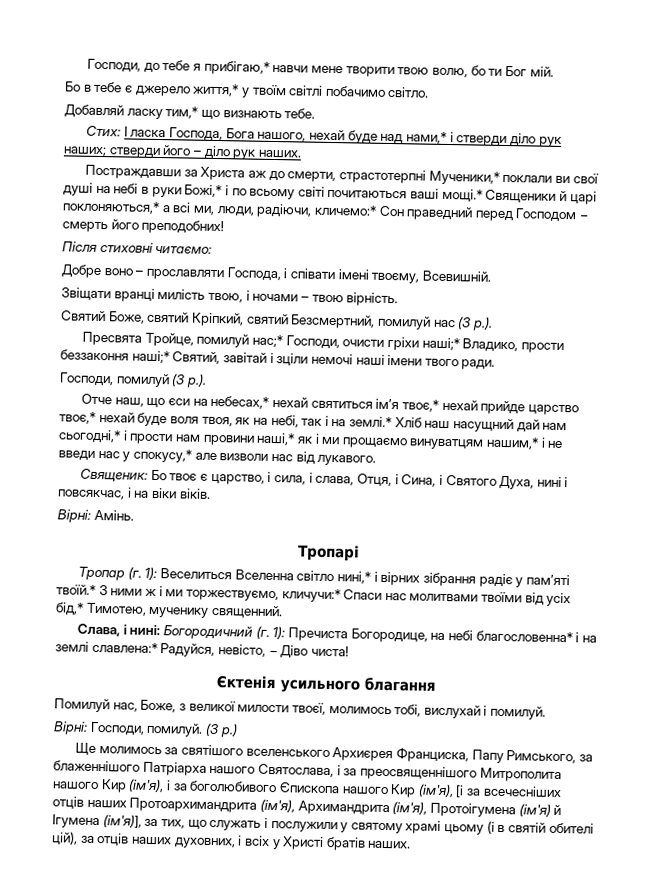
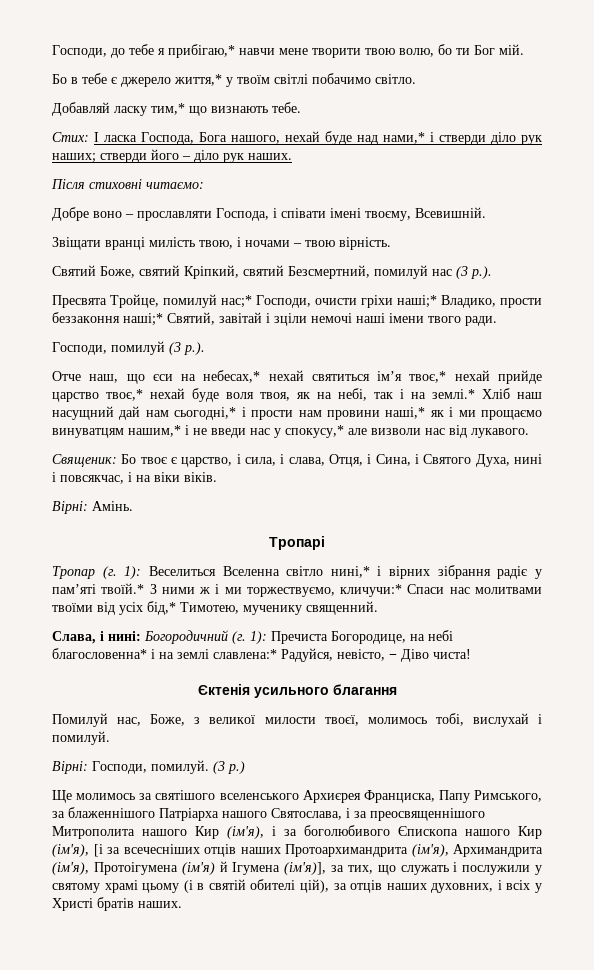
[85,164,599,185] [63,182,597,205] [62,200,589,223] [62,219,225,235] // Постраждавши за Христа аж до смерти, страстотерпні Мученики,* поклали ви свої душі на небі в руки Божі,* і по всьому світі почитаються ваші мощі.* Священики й царі поклоняються,* а всі ми, люди, радіючи, кличемо:* Сон праведний перед Господом − смерть його преподобних! -> (292, 156) none

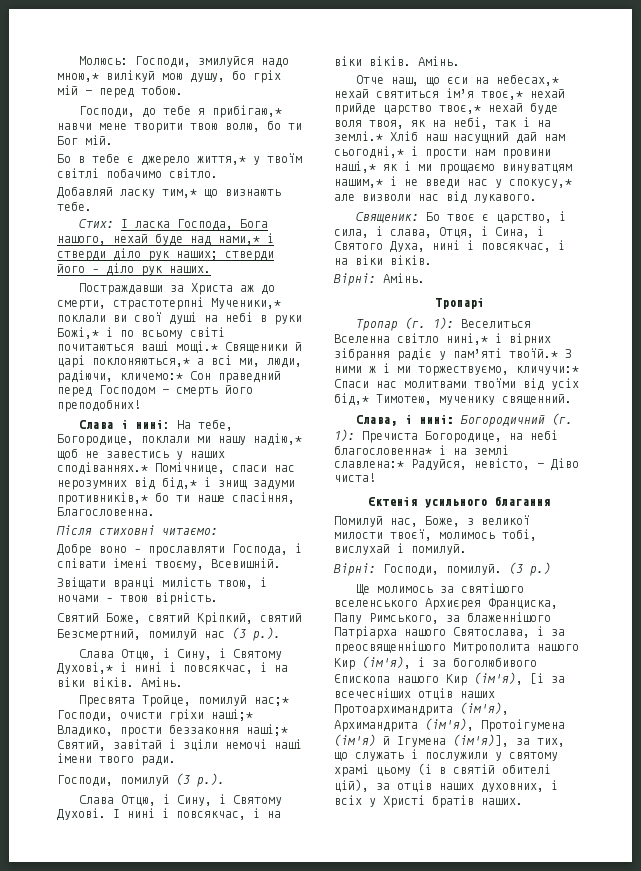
(52, 51) none -> [79,56,290,68] [57,70,281,83] [57,85,183,98] Молюсь: Господи, змилуйся надо мною,* вилікуй мою душу, бо гріх мій − перед тобою. //
(292, 156) none -> [79,283,276,295] [57,297,281,310] [57,312,302,325] [57,327,225,339] [57,341,302,353] [57,355,302,368] [57,370,281,383] [57,385,253,397] [57,399,141,412] [79,419,234,431] [57,433,302,446] [57,448,225,460] [57,462,295,475] [57,477,295,490] [57,492,295,505] [57,507,155,516] // Постраждавши за Христа аж до смерти, страстотерпні Мученики,* поклали ви свої душі на небі в руки Божі,* і по всьому світі почитаються ваші мощі.* Священики й царі поклоняються,* а всі ми, люди, радіючи, кличемо:* Сон праведний перед Господом − смерть його преподобних! // Слава і нині: На тебе, Богородице, поклали ми нашу надію,* щоб не завестись у наших сподіваннях.* Помічнице, спаси нас нерозумних від бід,* і знищ задуми противників,* бо ти наше спасіння, Благословенна.
(492, 272) none -> [79,648,283,660] [57,662,288,675] [57,677,183,687] // Слава Отцю, і Сину, і Святому Духові,* і нині і повсякчас, і на віки віків. Амінь.
(205, 348) none -> [79,794,283,806] [57,808,281,821] [334,56,460,66] // Слава Отцю, і Сину, і Святому Духові. І нині і повсякчас, і на віки віків. Амінь.

